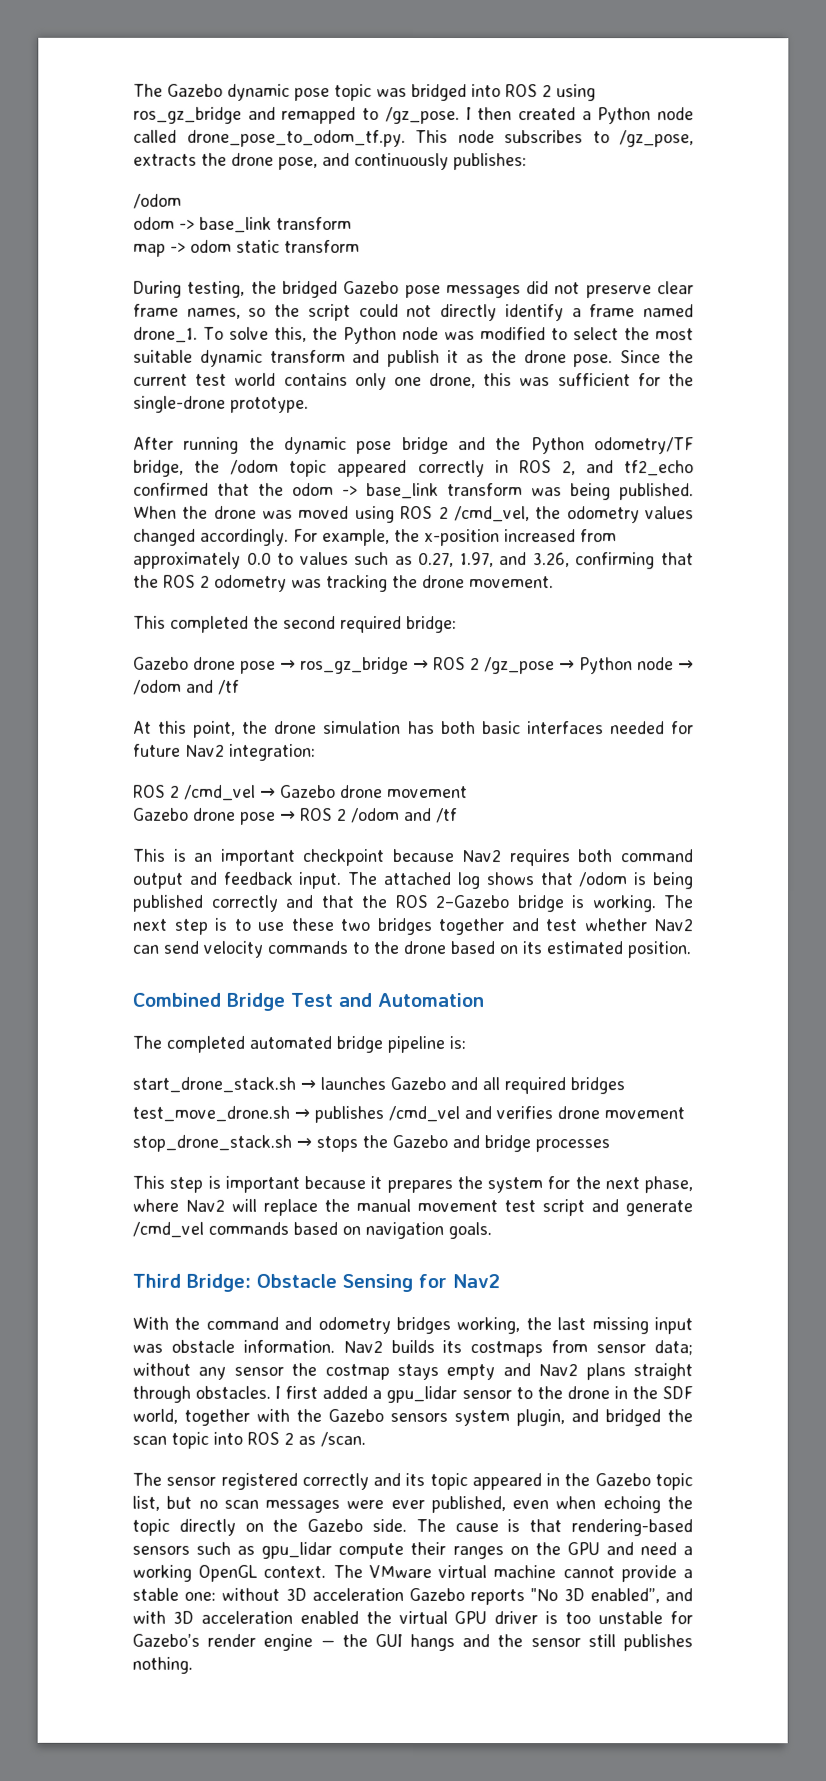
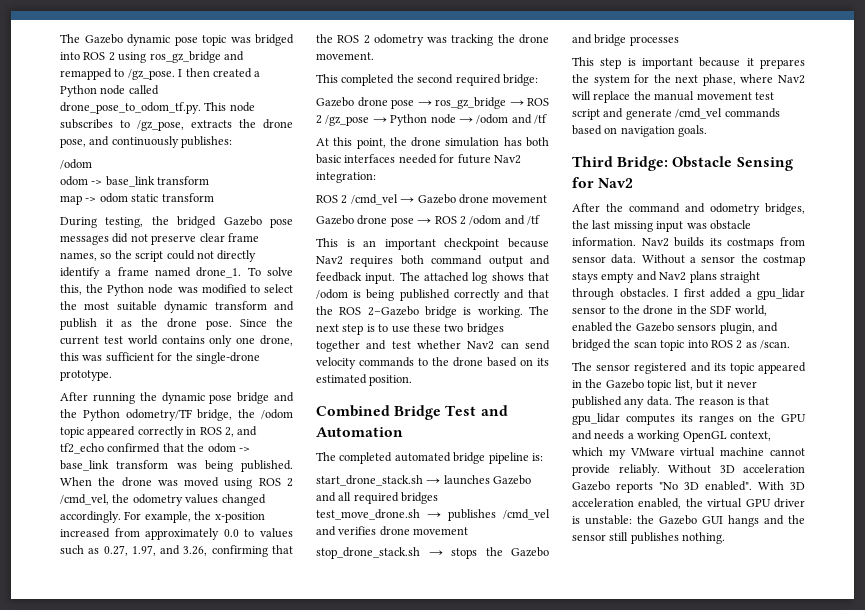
[132,1316,169,1330] With -> [572,203,600,212] After
[396,1316,521,1335] bridges working, -> [765,203,805,215] bridges,
[654,1340,694,1356] [132,1362,227,1380] data; without any -> [611,254,696,264] data. Without a
[184,1408,290,1426] together with -> [572,322,613,332] enabled
[454,1410,510,1427] system -> (717, 327) none
[301,1472,369,1490] correctly -> (688, 368) none
[198,1496,693,1514] [132,1518,693,1537] [132,1541,447,1559] no scan messages were ever published, even when echoing the topic directly on the Gazebo side. The cause is that rendering-based sensors such as gpu_lidar compute their -> [716,380,757,388] [572,396,770,408] [572,413,693,425] it never published any data. The reason is that gpu_lidar computes its
[639,1542,677,1556] need -> [594,430,625,440] needs
[263,1564,363,1578] context. The -> [729,431,771,441] [572,447,626,459] context, which my
[683,1569,693,1579] [132,1587,281,1601] a stable one: without -> [618,464,711,476] reliably. Without
[589,1588,693,1604] [132,1610,359,1624] enabled”, and with 3D acceleration enabled -> [705,481,805,491] [572,498,682,509] enabled". With 3D acceleration enabled,
[565,1611,694,1625] [132,1633,368,1651] too unstable for Gazebo’s render engine — the -> [585,515,697,525] unstable: the Gazebo

